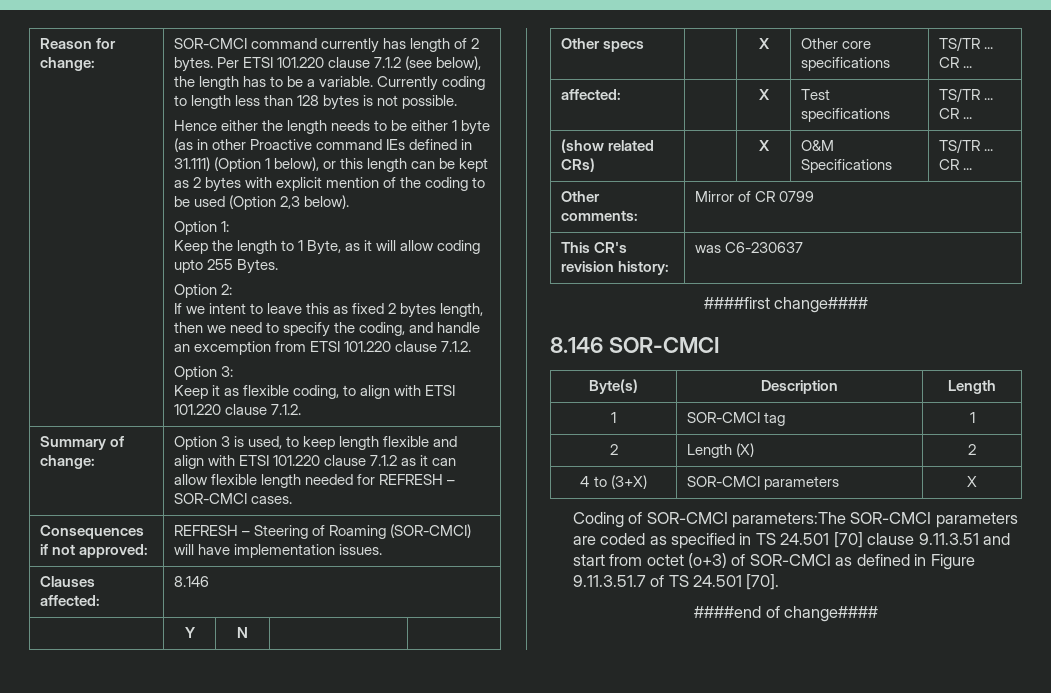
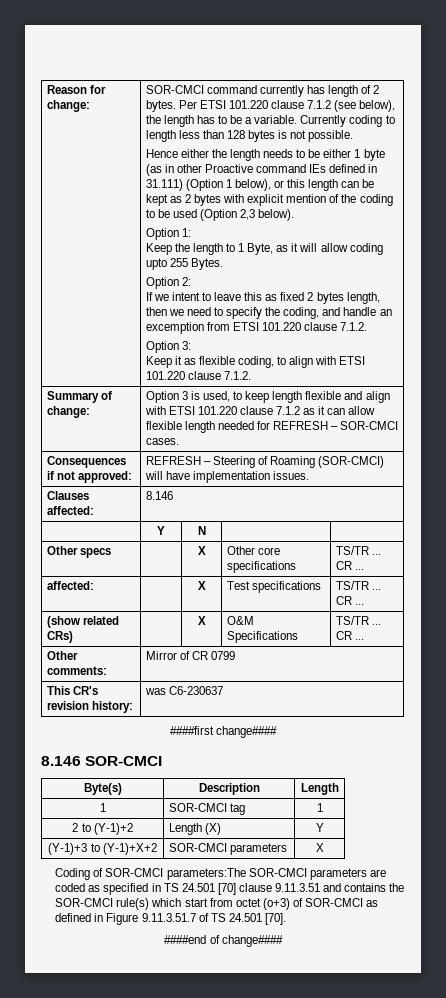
(618, 449) none -> [81,823,133,835] to (Y-1)+2
[968,444,976,455] [580,475,647,489] 2 // 4 to (3+X) -> [315,823,324,832] [48,843,157,855] Y // (Y-1)+3 to (Y-1)+X+2
(1011, 539) none -> [344,883,405,892] [55,898,182,910] contains the SOR-CMCI rule(s) which

